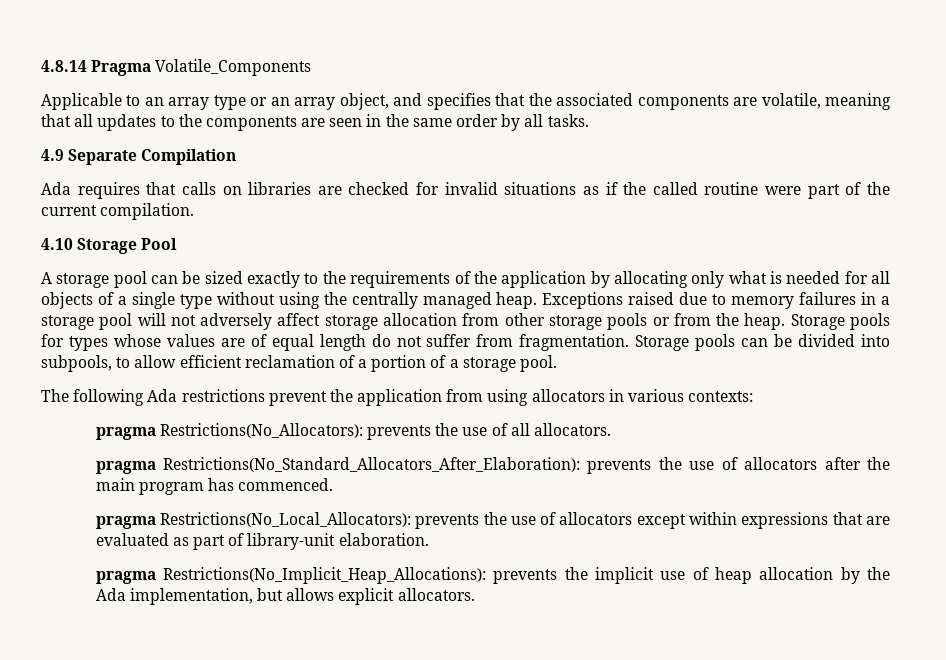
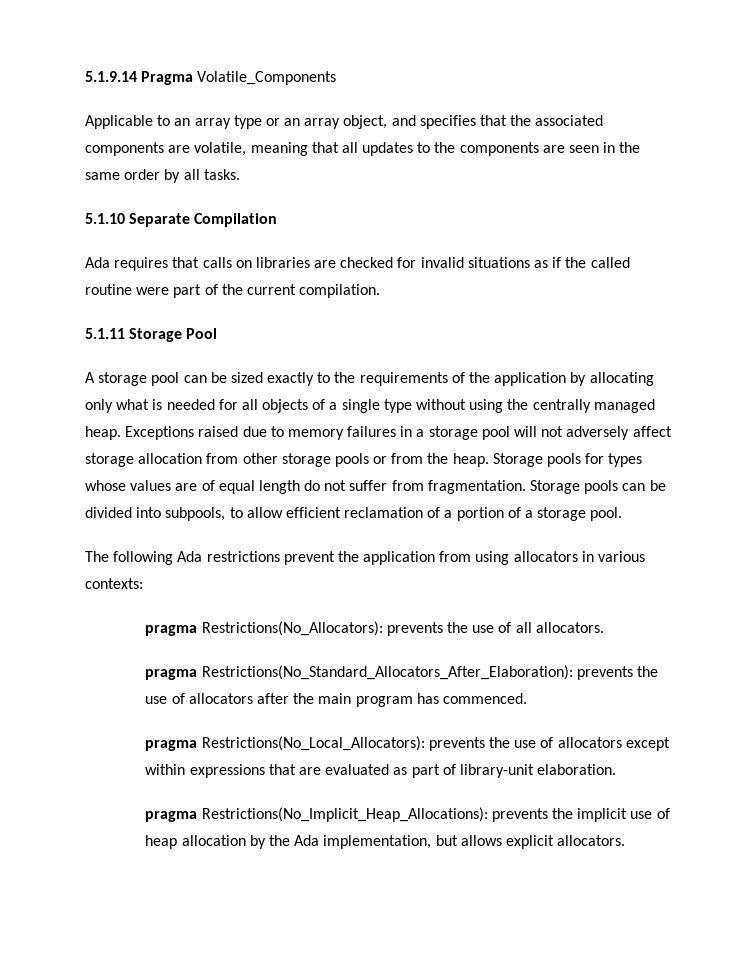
[41,60,87,72] 4.8.14 -> [85,71,137,82] 5.1.9.14
[41,149,64,161] 4.9 -> [85,213,125,224] 5.1.10
[41,238,73,250] 4.10 -> [85,328,125,339] 5.1.11

